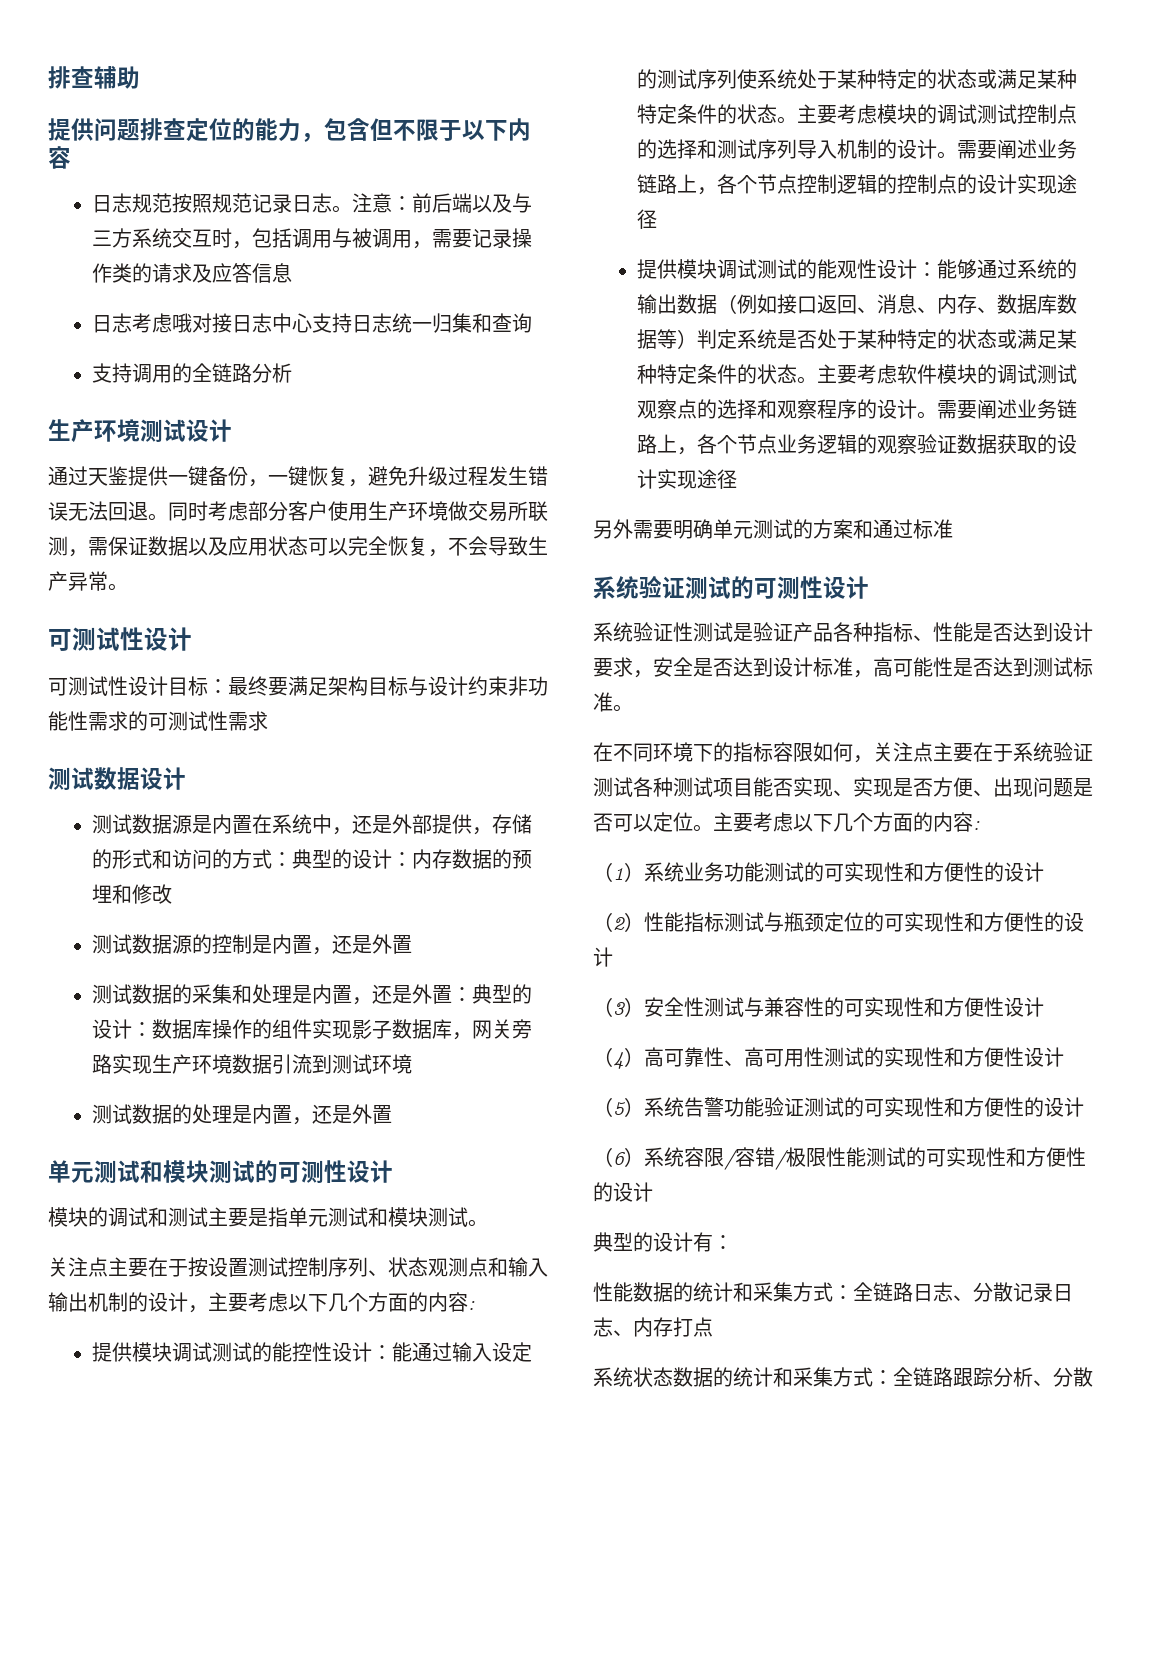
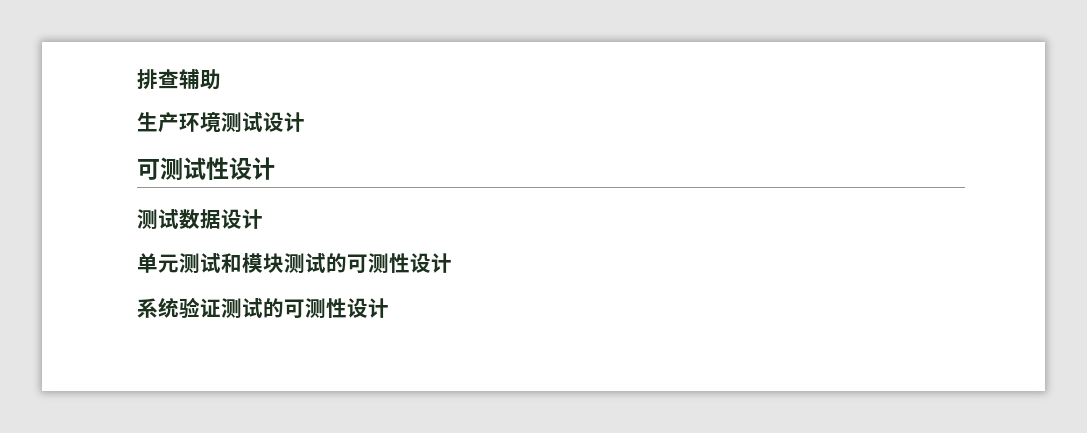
[48,118,531,142] [48,146,71,169] [92,193,533,213] [92,228,533,249] [92,263,293,283] [92,313,533,333] [92,363,293,383] [48,419,232,443] [48,466,548,487] [48,501,548,522] [48,536,548,557] [48,571,128,591] [48,627,192,651] [48,676,548,696] [48,711,268,731] [48,767,186,790] [92,814,533,835] [92,849,533,869] [92,884,173,904] [92,934,413,955] [92,984,533,1005] [92,1019,533,1040] [92,1054,413,1074] [92,1104,393,1125] 提供问题排查定位的能力，包含但不限于以下内容 // 日志规范按照规范记录日志。注意：前后端以及与三方系统交互时，包括调用与被调用，需要记录操作类的请求及应答信息 // 日志考虑哦对接日志中心支持日志统一归集和查询 // 支持调用的全链路分析 // 生产环境测试设计 // 通过天鉴提供一键备份，一键恢复，避免升级过程发生错误无法回退。同时考虑部分客户使用生产环境做交易所联测，需保证数据以及应用状态可以完全恢复，不会导致生产异常。 // 可测试性设计 // 可测试性设计目标：最终要满足架构目标与设计约束非功能性需求的可测试性需求 // 测试数据设计 // 测试数据源是内置在系统中，还是外部提供，存储的形式和访问的方式：典型的设计：内存数据的预埋和修改 // 测试数据源的控制是内置，还是外置 // 测试数据的采集和处理是内置，还是外置：典型的设计：数据库操作的组件实现影子数据库，网关旁路实现生产环境数据引流到测试环境 // 测试数据的处理是内置，还是外置 -> [137,112,305,133] [137,157,275,180] [137,209,263,229] 生产环境测试设计 // 可测试性设计 // 测试数据设计
[48,1207,488,1227] [48,1257,548,1277] [48,1292,475,1313] [92,1342,533,1362] [637,69,1078,89] [637,104,1078,124] [637,139,1078,159] [637,174,1078,195] [637,209,658,229] [637,259,1078,279] [637,294,1078,314] [637,329,1078,349] [637,364,1078,384] [637,399,1078,420] [637,434,1078,455] [637,469,738,489] [593,519,953,539] // 模块的调试和测试主要是指单元测试和模块测试。 // 关注点主要在于按设置测试控制序列、状态观测点和输入输出机制的设计，主要考虑以下几个方面的内容: // 提供模块调试测试的能控性设计：能通过输入设定的测试序列使系统处于某种特定的状态或满足某种特定条件的状态。主要考虑模块的调试测试控制点的选择和测试序列导入机制的设计。需要阐述业务链路上，各个节点控制逻辑的控制点的设计实现途径 // 提供模块调试测试的能观性设计：能够通过系统的输出数据（例如接口返回、消息、内存、数据库数据等）判定系统是否处于某种特定的状态或满足某种特定条件的状态。主要考虑软件模块的调试测试观察点的选择和观察程序的设计。需要阐述业务链路上，各个节点业务逻辑的观察验证数据获取的设计实现途径 // 另外需要明确单元测试的方案和通过标准 -> (452, 263) none
[593,622,1093,642] [593,657,1093,678] [593,692,633,712] [593,742,1093,763] [593,777,1093,797] [593,812,980,832] [593,862,1044,882] [593,912,1084,932] [593,947,613,967] [593,997,1044,1017] [593,1047,1064,1069] [593,1097,1084,1117] [593,1147,1086,1170] [593,1182,653,1202] [593,1232,733,1252] [593,1282,1073,1302] [593,1317,713,1337] [593,1367,1093,1387] // 系统验证性测试是验证产品各种指标、性能是否达到设计要求，安全是否达到设计标准，高可能性是否达到测试标准。 // 在不同环境下的指标容限如何，关注点主要在于系统验证测试各种测试项目能否实现、实现是否方便、出现问题是否可以定位。主要考虑以下几个方面的内容: // （1）系统业务功能测试的可实现性和方便性的设计 // （2）性能指标测试与瓶颈定位的可实现性和方便性的设计 // （3）安全性测试与兼容性的可实现性和方便性设计 // （4）高可靠性、高可用性测试的实现性和方便性设计 // （5）系统告警功能验证测试的可实现性和方便性的设计 // （6）系统容限/容错/极限性能测试的可实现性和方便性的设计 // 典型的设计有： // 性能数据的统计和采集方式：全链路日志、分散记录日志、内存打点 // 系统状态数据的统计和采集方式：全链路跟踪分析、分散 -> (389, 308) none

